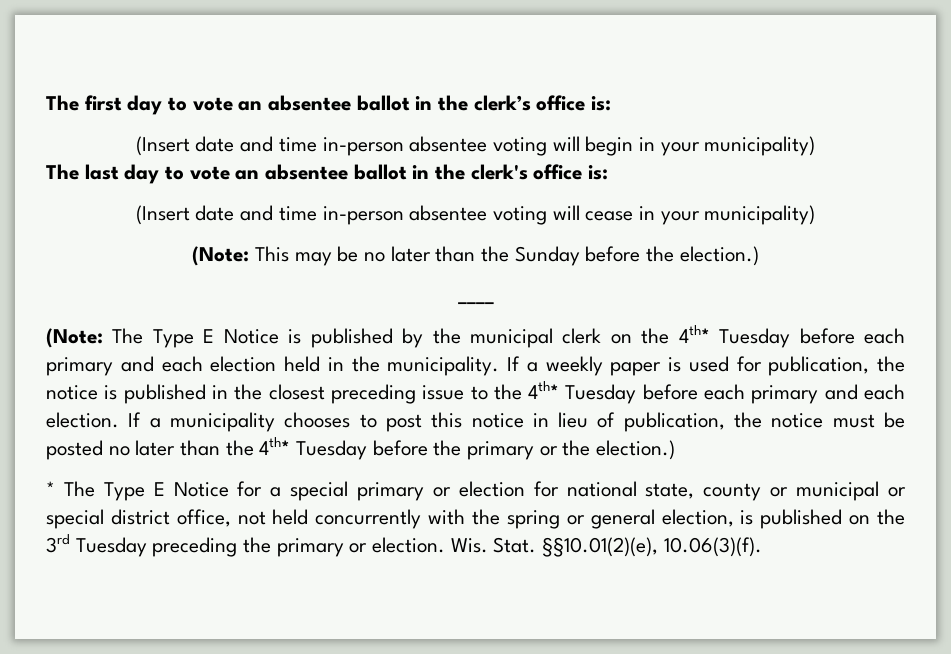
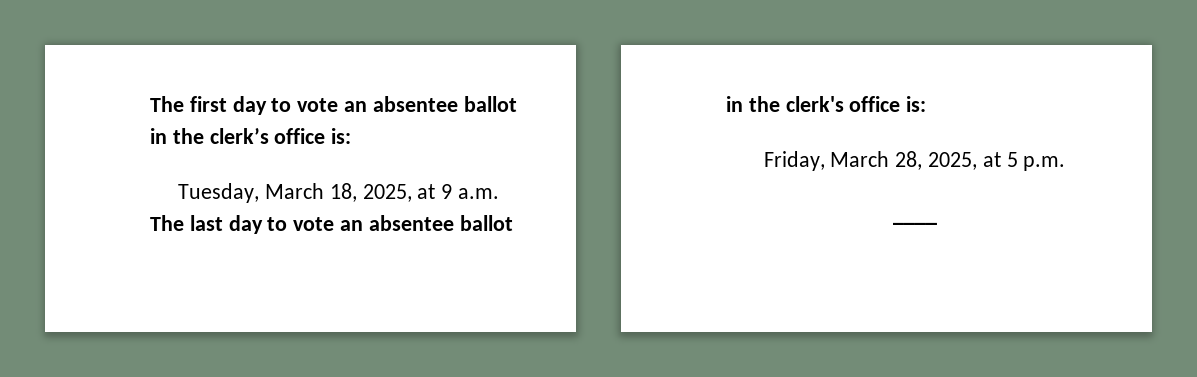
[135,136,816,156] (Insert date and time in-person absentee voting will begin in your municipality) -> [178,183,499,203] Tuesday, March 18, 2025, at 9 a.m.
[135,205,816,225] [192,246,759,266] [457,302,494,305] [46,325,905,348] [46,356,905,376] [46,381,905,404] [46,412,905,432] [46,437,676,460] [46,481,906,501] [46,509,906,529] [46,534,762,557] (Insert date and time in-person absentee voting will cease in your municipality) // (Note: This may be no later than the Sunday before the election.) // ____ // (Note: The Type E Notice is published by the municipal clerk on the 4th* Tuesday before each primary and each election held in the municipality. If a weekly paper is used for publication, the notice is published in the closest preceding issue to the 4th* Tuesday before each primary and each election. If a municipality chooses to post this notice in lieu of publication, the notice must be posted no later than the 4th* Tuesday before the primary or the election.) // * The Type E Notice for a special primary or election for national state, county or municipal or special district office, not held concurrently with the spring or general election, is published on the 3rd Tuesday preceding the primary or election. Wis. Stat. §§10.01(2)(e), 10.06(3)(f). -> [763,151,1066,171] [892,222,937,225] Friday, March 28, 2025, at 5 p.m. // ____

